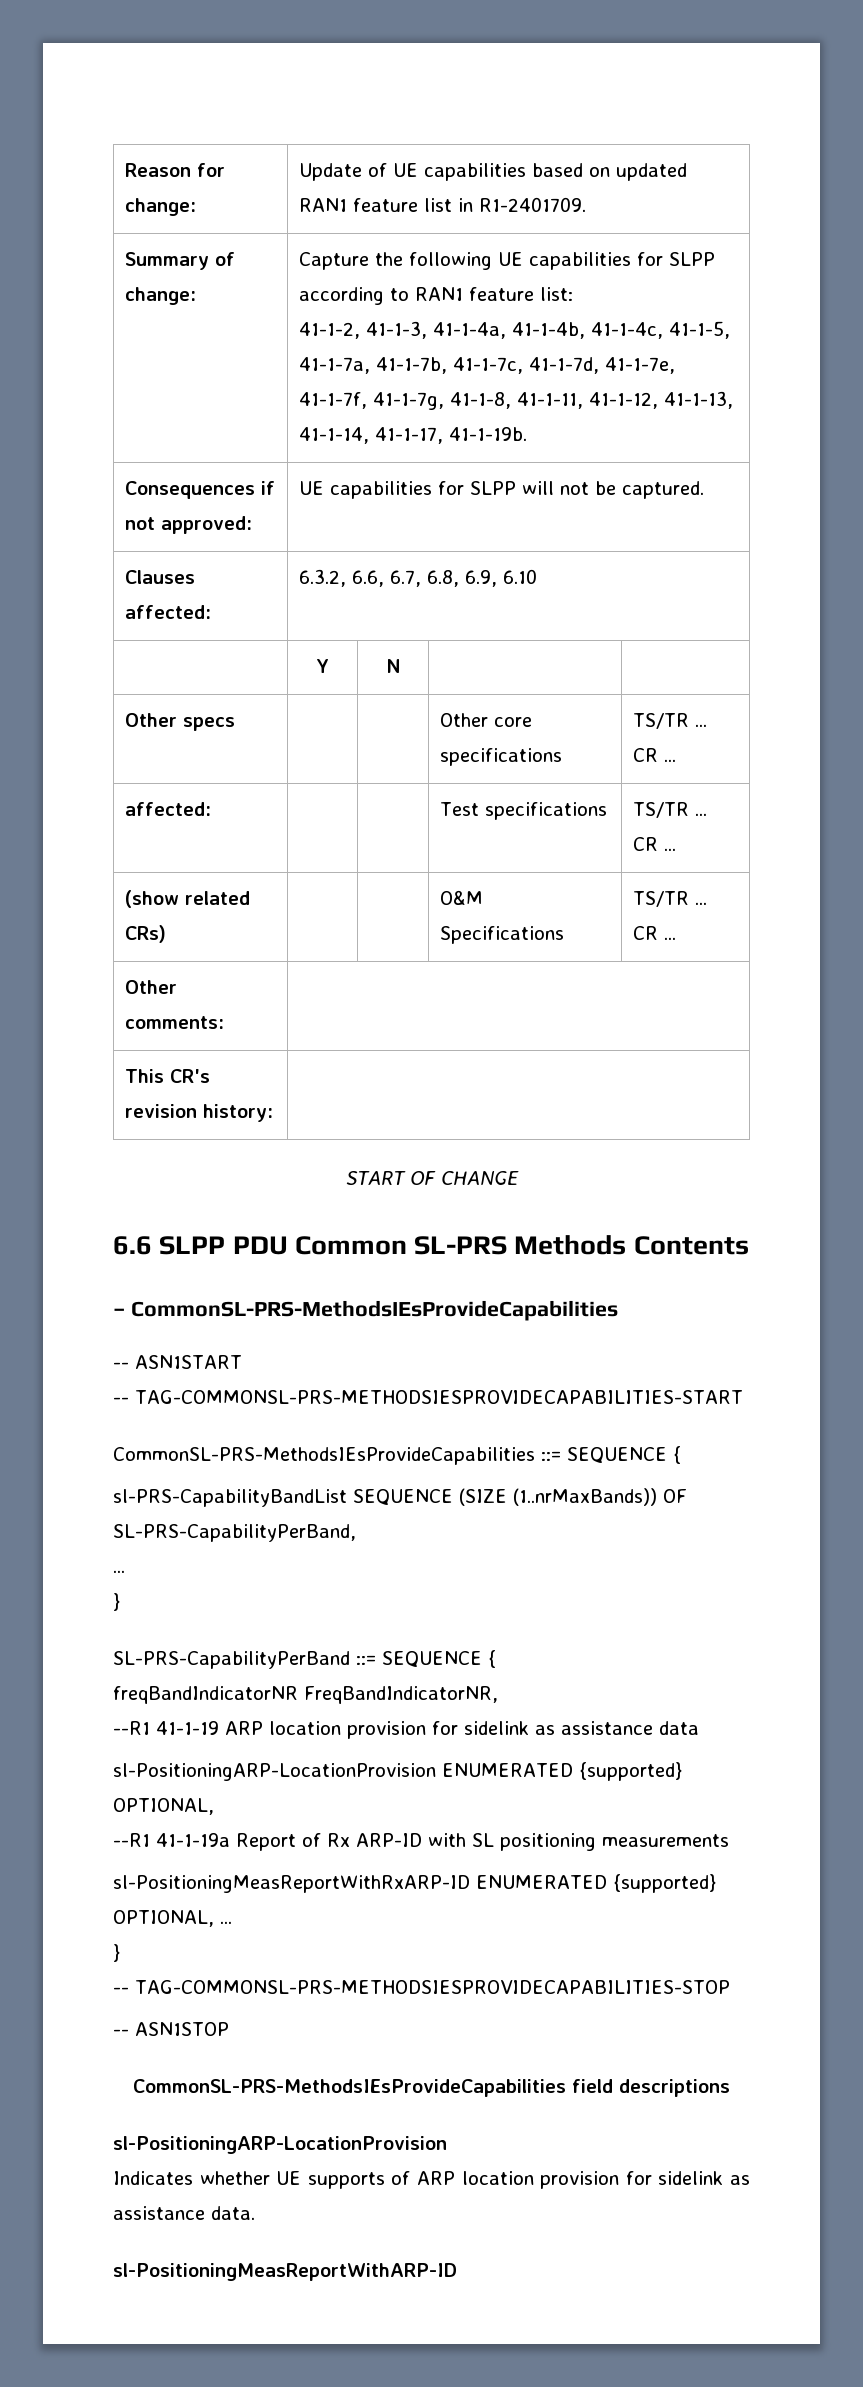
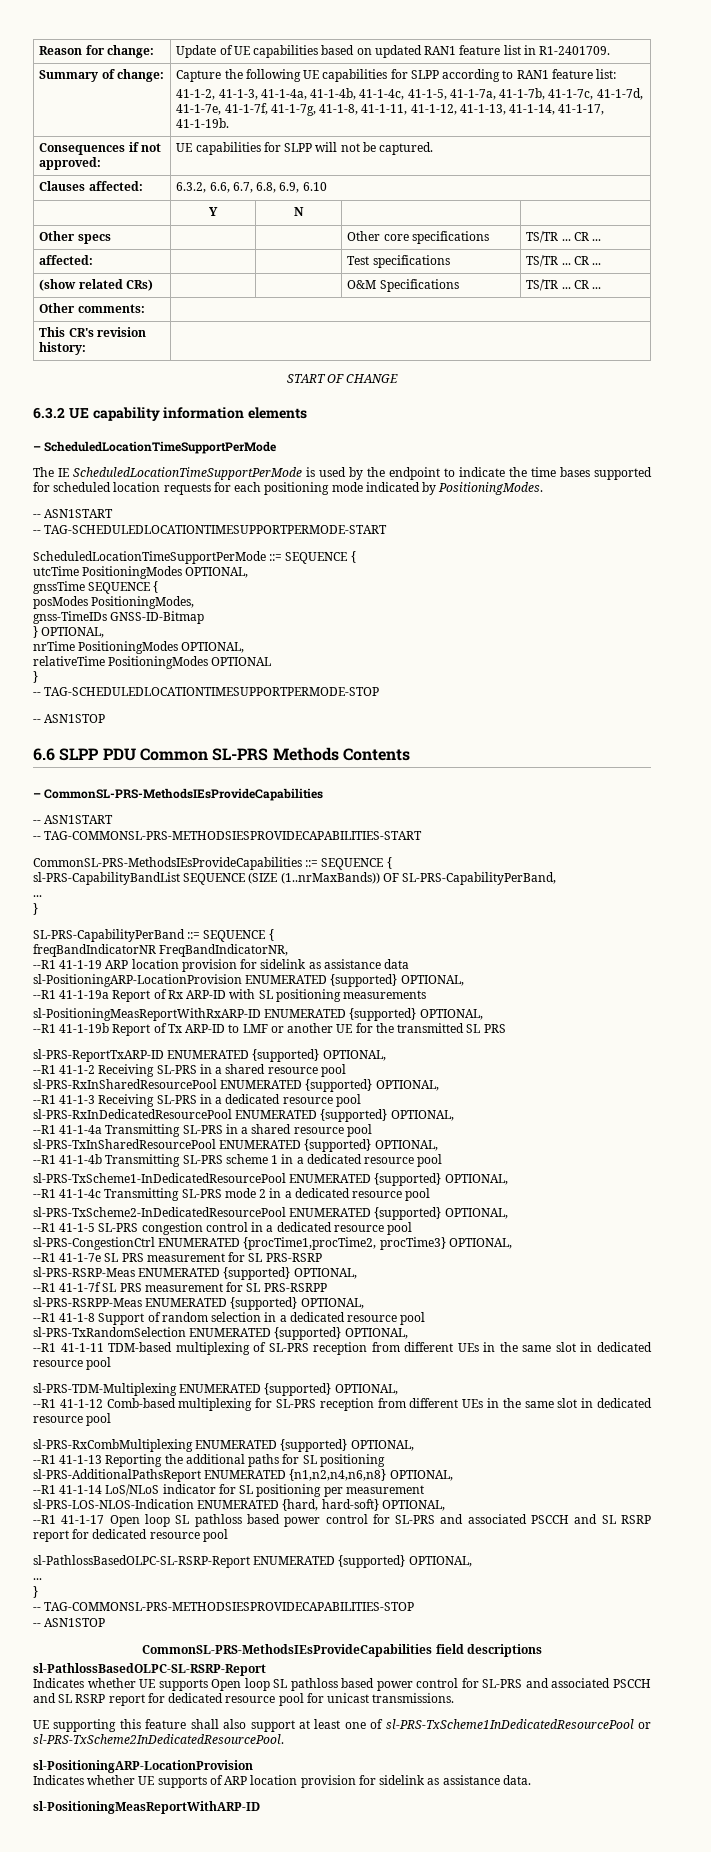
(519, 1178) none -> [33,407,308,421] [33,441,277,454] [33,467,652,480] [33,482,544,495] [33,509,114,518] [33,525,388,534] [33,551,356,564] [33,566,249,579] [33,581,159,594] [33,596,195,609] [33,611,205,624] [33,626,105,638] [33,641,245,654] [33,656,272,669] [33,671,38,683] [33,687,380,696] [33,714,106,723] // 6.3.2 UE capability information elements // – ScheduledLocationTimeSupportPerMode // The IE ScheduledLocationTimeSupportPerMode is used by the endpoint to indicate the time bases supported for scheduled location requests for each positioning mode indicated by PositioningModes. // -- ASN1START // -- TAG-SCHEDULEDLOCATIONTIMESUPPORTPERMODE-START // ScheduledLocationTimeSupportPerMode ::= SEQUENCE { // utcTime PositioningModes OPTIONAL, // gnssTime SEQUENCE { // posModes PositioningModes, // gnss-TimeIDs GNSS-ID-Bitmap // } OPTIONAL, // nrTime PositioningModes OPTIONAL, // relativeTime PositioningModes OPTIONAL // } // -- TAG-SCHEDULEDLOCATIONTIMESUPPORTPERMODE-STOP // -- ASN1STOP
(214, 1918) none -> [33,1023,506,1036] [33,1049,386,1062] [33,1064,346,1077] [33,1079,439,1092] [33,1094,361,1107] [33,1109,454,1122] [33,1124,372,1137] [33,1139,438,1152] [33,1154,443,1167] [33,1173,508,1186] [33,1188,431,1201] [33,1207,508,1220] [33,1222,413,1235] [33,1237,512,1250] [33,1252,322,1262] [33,1267,357,1280] [33,1282,327,1292] [33,1297,364,1310] [33,1312,426,1325] [33,1327,408,1340] [33,1342,652,1355] [33,1357,112,1370] [33,1383,398,1396] [33,1398,652,1411] [33,1413,112,1426] [33,1439,414,1452] [33,1454,385,1467] [33,1469,453,1482] [33,1484,424,1497] [33,1499,445,1511] [33,1514,651,1527] [33,1529,228,1542] [33,1555,472,1568] // --R1 41-1-19b Report of Tx ARP-ID to LMF or another UE for the transmitted SL PRS // sl-PRS-ReportTxARP-ID ENUMERATED {supported} OPTIONAL, // --R1 41-1-2 Receiving SL-PRS in a shared resource pool // sl-PRS-RxInSharedResourcePool ENUMERATED {supported} OPTIONAL, // --R1 41-1-3 Receiving SL-PRS in a dedicated resource pool // sl-PRS-RxInDedicatedResourcePool ENUMERATED {supported} OPTIONAL, // --R1 41-1-4a Transmitting SL-PRS in a shared resource pool // sl-PRS-TxInSharedResourcePool ENUMERATED {supported} OPTIONAL, // --R1 41-1-4b Transmitting SL-PRS scheme 1 in a dedicated resource pool // sl-PRS-TxScheme1-InDedicatedResourcePool ENUMERATED {supported} OPTIONAL, // --R1 41-1-4c Transmitting SL-PRS mode 2 in a dedicated resource pool // sl-PRS-TxScheme2-InDedicatedResourcePool ENUMERATED {supported} OPTIONAL, // --R1 41-1-5 SL-PRS congestion control in a dedicated resource pool // sl-PRS-CongestionCtrl ENUMERATED {procTime1,procTime2, procTime3} OPTIONAL, // --R1 41-1-7e SL PRS measurement for SL PRS-RSRP // sl-PRS-RSRP-Meas ENUMERATED {supported} OPTIONAL, // --R1 41-1-7f SL PRS measurement for SL PRS-RSRPP // sl-PRS-RSRPP-Meas ENUMERATED {supported} OPTIONAL, // --R1 41-1-8 Support of random selection in a dedicated resource pool // sl-PRS-TxRandomSelection ENUMERATED {supported} OPTIONAL, // --R1 41-1-11 TDM-based multiplexing of SL-PRS reception from different UEs in the same slot in dedicated resource pool // sl-PRS-TDM-Multiplexing ENUMERATED {supported} OPTIONAL, // --R1 41-1-12 Comb-based multiplexing for SL-PRS reception from different UEs in the same slot in dedicated resource pool // sl-PRS-RxCombMultiplexing ENUMERATED {supported} OPTIONAL, // --R1 41-1-13 Reporting the additional paths for SL positioning // sl-PRS-AdditionalPathsReport ENUMERATED {n1,n2,n4,n6,n8} OPTIONAL, // --R1 41-1-14 LoS/NLoS indicator for SL positioning per measurement // sl-PRS-LOS-NLOS-Indication ENUMERATED {hard, hard-soft} OPTIONAL, // --R1 41-1-17 Open loop SL pathloss based power control for SL-PRS and associated PSCCH and SL RSRP report for dedicated resource pool // sl-PathlossBasedOLPC-SL-RSRP-Report ENUMERATED {supported} OPTIONAL, //
(730, 2088) none -> [33,1663,266,1676] [33,1678,652,1691] [33,1693,455,1706] [33,1719,652,1732] [33,1734,284,1744] // sl-PathlossBasedOLPC-SL-RSRP-Report // Indicates whether UE supports Open loop SL pathloss based power control for SL-PRS and associated PSCCH and SL RSRP report for dedicated resource pool for unicast transmissions. // UE supporting this feature shall also support at least one of sl-PRS-TxScheme1InDedicatedResourcePool or sl-PRS-TxScheme2InDedicatedResourcePool.

